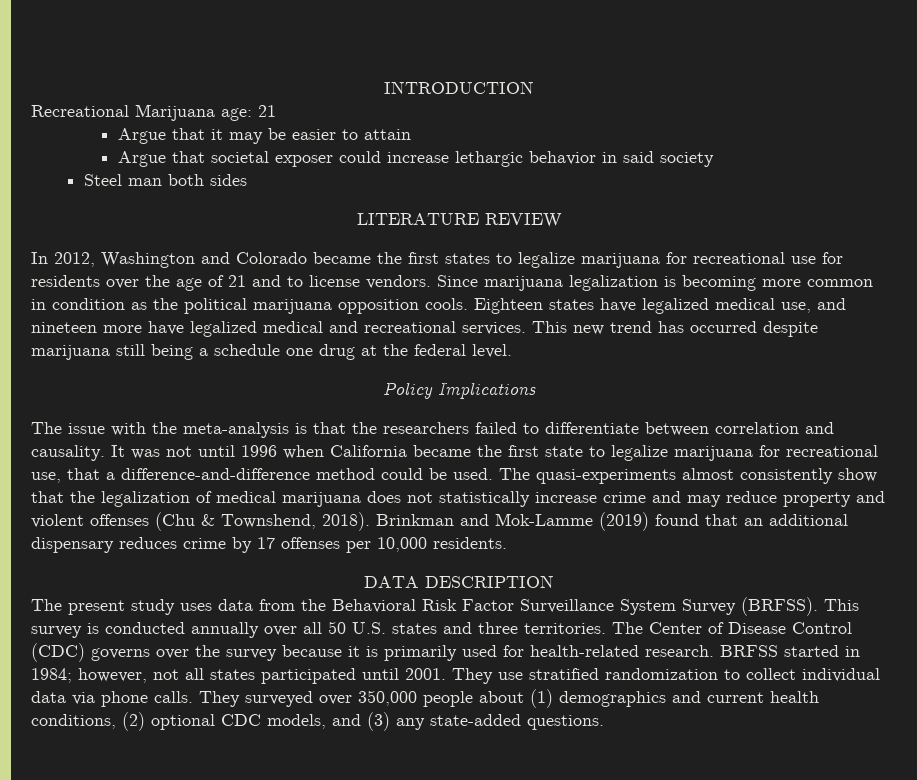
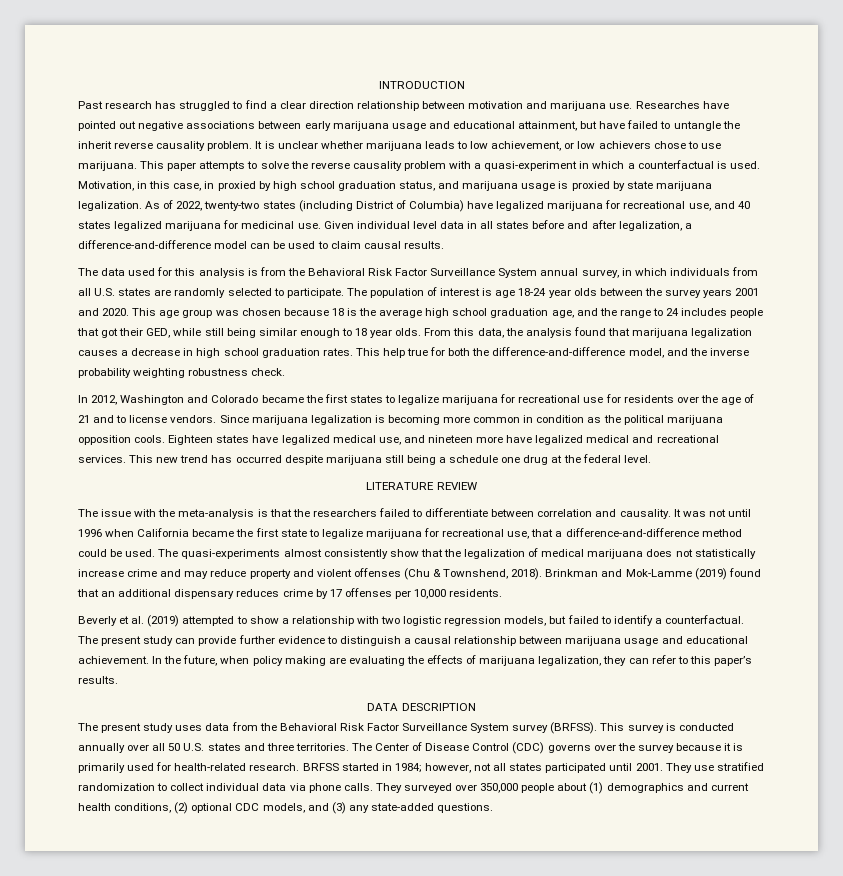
[31,104,276,121] [117,128,411,144] [117,151,714,167] [83,174,247,186] [356,213,562,228] Recreational Marijuana age: 21 // Argue that it may be easier to attain // Argue that societal exposer could increase lethargic behavior in said society // Steel man both sides // LITERATURE REVIEW -> [78,100,729,111] [78,120,740,131] [78,141,721,151] [78,160,760,171] [78,181,712,191] [78,200,750,212] [78,220,692,231] [78,240,444,249] [78,267,758,278] [78,287,760,298] [78,308,764,318] [77,327,753,338] [78,347,749,358] [78,368,286,378] Past research has struggled to find a clear direction relationship between motivation and marijuana use. Researches have pointed out negative associations between early marijuana usage and educational attainment, but have failed to untangle the inherit reverse causality problem. It is unclear whether marijuana leads to low achievement, or low achievers chose to use marijuana. This paper attempts to solve the reverse causality problem with a quasi-experiment in which a counterfactual is used. Motivation, in this case, in proxied by high school graduation status, and marijuana usage is proxied by state marijuana legalization. As of 2022, twenty-two states (including District of Columbia) have legalized marijuana for recreational use, and 40 states legalized marijuana for medicinal use. Given individual level data in all states before and after legalization, a difference-and-difference model can be used to claim causal results. // The data used for this analysis is from the Behavioral Risk Factor Surveillance System annual survey, in which individuals from all U.S. states are randomly selected to participate. The population of interest is age 18-24 year olds between the survey years 2001 and 2020. This age group was chosen because 18 is the average high school graduation age, and the range to 24 includes people that got their GED, while still being similar enough to 18 year olds. From this data, the analysis found that marijuana legalization causes a decrease in high school graduation rates. This help true for both the difference-and-difference model, and the inverse probability weighting robustness check.
[382,382,536,399] Policy Implications -> [366,482,477,490] LITERATURE REVIEW
(507, 543) none -> [78,615,744,627] [78,635,748,646] [78,655,752,666] [78,676,118,684] // Beverly et al. (2019) attempted to show a relationship with two logistic regression models, but failed to identify a counterfactual. The present study can provide further evidence to distinguish a causal relationship between marijuana usage and educational achievement. In the future, when policy making are evaluating the effects of marijuana legalization, they can refer to this paper’s results.
[682,599,736,615] Survey -> [512,724,549,733] survey

